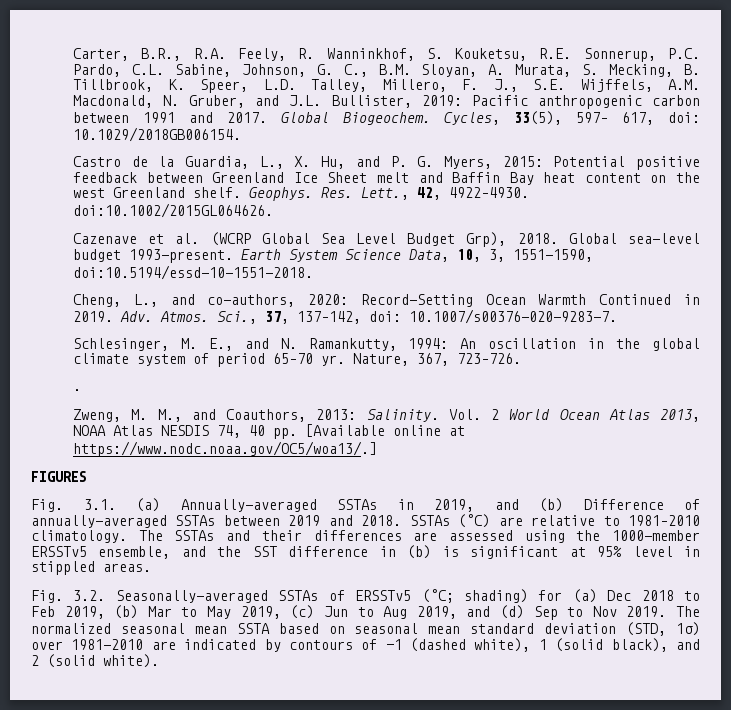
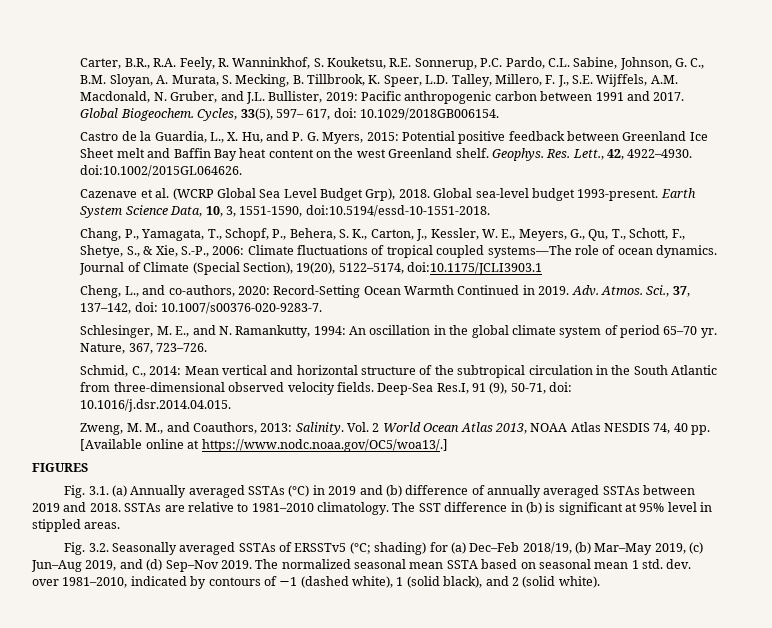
(314, 272) none -> [80,228,685,241] [80,245,718,258] [79,262,543,275] // Chang, P., Yamagata, T., Schopf, P., Behera, S. K., Carton, J., Kessler, W. E., Meyers, G., Qu, T., Schott, F., Shetye, S., & Xie, S.‐P., 2006: Climate fluctuations of tropical coupled systems—The role of ocean dynamics. Journal of Climate (Special Section), 19(20), 5122–5174, doi:10.1175/JCLI3903.1
[73,389,82,391] . -> [80,365,718,378] [80,382,573,395] [80,399,232,412] Schmid, C., 2014: Mean vertical and horizontal structure of the subtropical circulation in the South Atlantic from three-dimensional observed velocity fields. Deep-Sea Res.I, 91 (9), 50-71, doi: 10.1016/j.dsr.2014.04.015.
[180,498,700,512] [31,515,167,528] Annually-averaged SSTAs in 2019, and (b) Difference of annually-averaged -> [130,485,600,498] Annually averaged SSTAs (°C) in 2019 and (b) difference of annually averaged
[458,514,491,528] (°C) -> (162, 507) none
[174,530,700,543] [31,546,242,559] SSTAs and their differences are assessed using the 1000-member ERSSTv5 ensemble, and the -> (416, 507) none
[115,590,268,603] Seasonally-averaged -> [111,542,236,555] Seasonally averaged
[607,590,700,601] [31,605,617,620] Dec 2018 to Feb 2019, (b) Mar to May 2019, (c) Jun to Aug 2019, and (d) Sep to Nov -> [469,542,704,555] [31,559,219,572] Dec–Feb 2018/19, (b) Mar–May 2019, (c) Jun–Aug 2019, and (d) Sep–Nov
[470,622,700,636] [31,639,176,650] standard deviation (STD, 1σ) over 1981-2010 are -> [631,559,692,569] [32,577,128,588] 1 std. dev. over 1981–2010,

